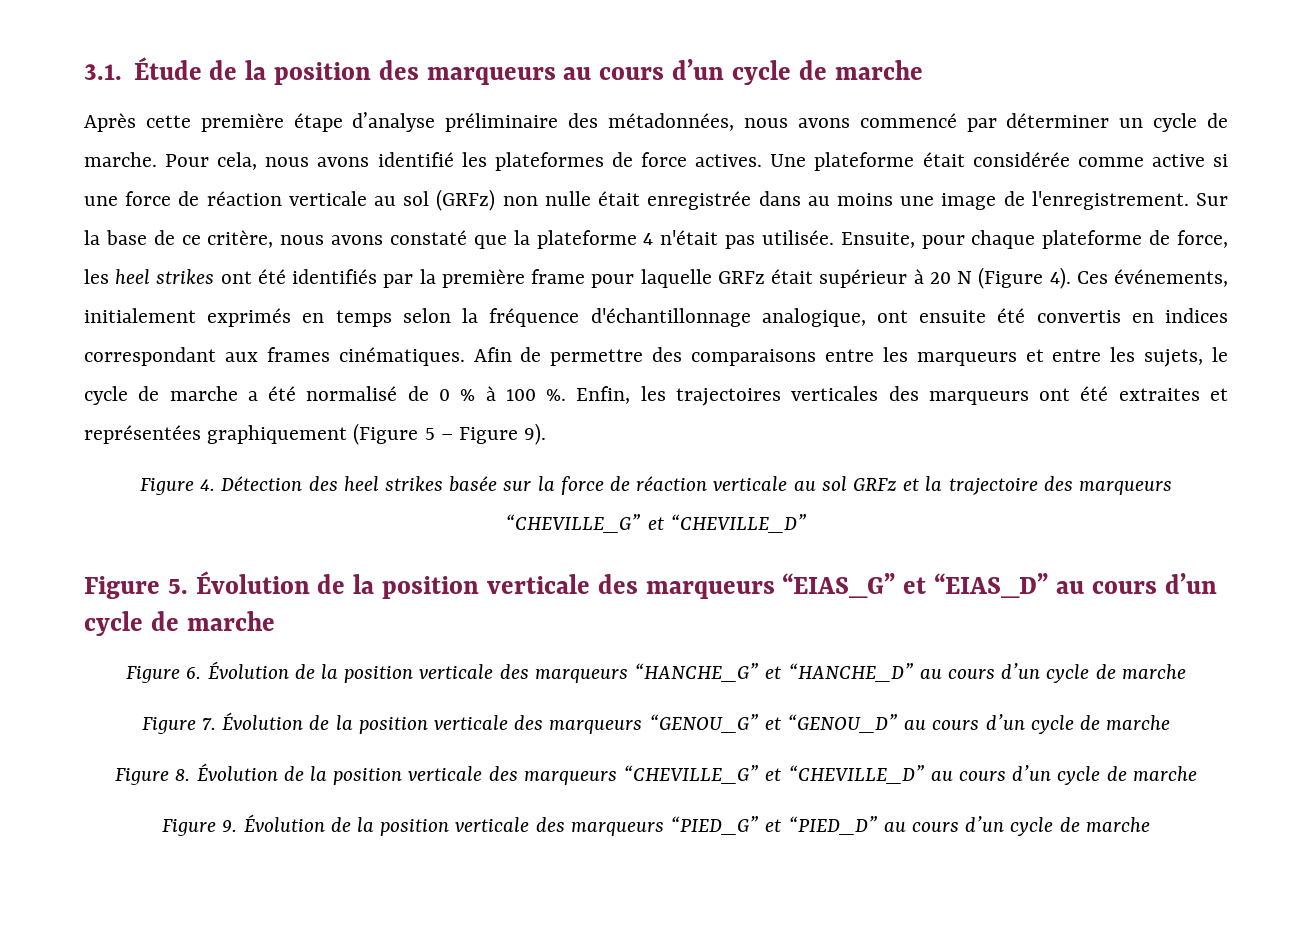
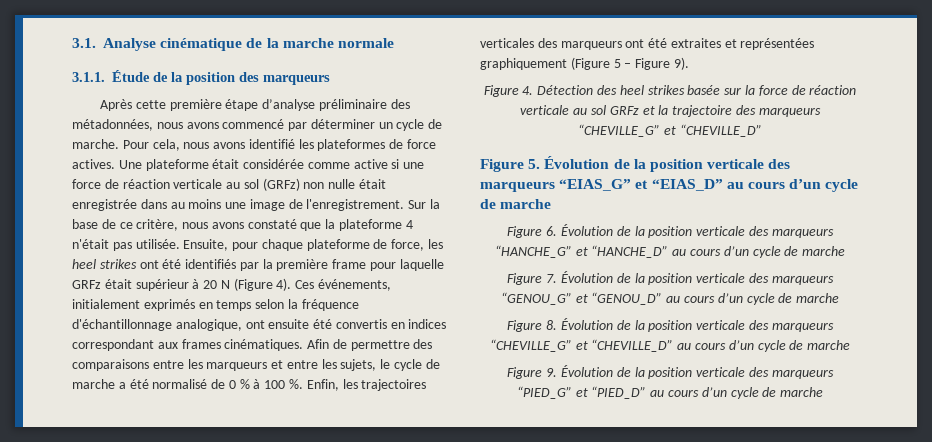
(122, 72) none -> [103,38,394,51] [72,72,105,82] Analyse cinématique de la marche normale // 3.1.1.
[563,59,923,85] au cours d’un cycle de marche -> (330, 80) none

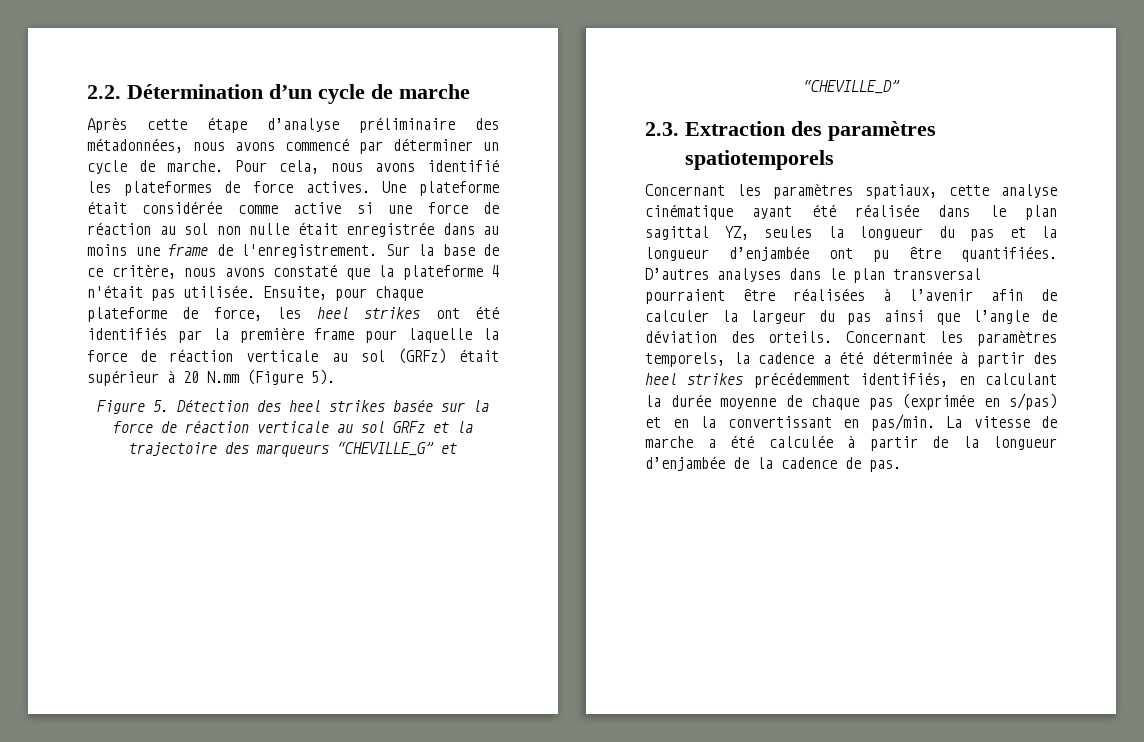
[72,38,394,51] [72,70,330,85] 3.1. Analyse cinématique de la marche normale // 3.1.1. Étude de la position des marqueurs -> [87,84,471,104] 2.2. Détermination d’un cycle de marche
[169,99,222,111] première -> (187, 124) none
[173,178,300,191] verticale au sol (GRFz) -> [159,223,208,235] au sol
[249,199,285,211] image -> [168,244,208,256] frame
[72,278,392,291] [72,299,359,311] [72,319,447,331] [72,339,433,351] [72,359,440,371] [72,379,427,391] [480,38,815,50] [480,57,689,70] [483,85,534,97] GRFz était supérieur à 20 N (Figure 4). Ces événements, initialement exprimés en temps selon la fréquence d'échantillonnage analogique, ont ensuite été convertis en indices correspondant aux frames cinématiques. Afin de permettre des comparaisons entre les marqueurs et entre les sujets, le cycle de marche a été normalisé de 0 % à 100 %. Enfin, les trajectoires verticales des marqueurs ont été extraites et représentées graphiquement (Figure 5 – Figure 9). // Figure 4. -> [482,328,499,340] [87,348,500,364] [87,369,335,386] [97,400,169,414] la force de réaction verticale au sol (GRFz) était supérieur à 20 N.mm (Figure 5). // Figure 5.
[480,156,791,172] [480,179,859,192] [480,199,552,209] [507,224,834,238] [494,245,846,258] [507,271,834,285] [500,292,840,305] [507,318,834,332] [489,339,851,352] [507,365,834,379] [516,386,824,399] Figure 5. Évolution de la position verticale des marqueurs “EIAS_G” et “EIAS_D” au cours d’un cycle de marche // Figure 6. Évolution de la position verticale des marqueurs “HANCHE_G” et “HANCHE_D” au cours d’un cycle de marche // Figure 7. Évolution de la position verticale des marqueurs “GENOU_G” et “GENOU_D” au cours d’un cycle de marche // Figure 8. Évolution de la position verticale des marqueurs “CHEVILLE_G” et “CHEVILLE_D” au cours d’un cycle de marche // Figure 9. Évolution de la position verticale des marqueurs “PIED_G” et “PIED_D” au cours d’un cycle de marche -> [645,121,937,141] [685,150,835,170] [645,183,1057,199] [645,204,1057,220] [645,226,1057,241] [645,246,1057,262] [645,268,981,283] [645,288,1057,304] [645,310,1057,325] [645,330,1057,346] [645,351,1057,367] [645,372,1057,388] [645,393,1057,410] [645,414,1057,431] [645,435,1057,451] [645,456,901,472] 2.3. Extraction des paramètres spatiotemporels // Concernant les paramètres spatiaux, cette analyse cinématique ayant été réalisée dans le plan sagittal YZ, seules la longueur du pas et la longueur d’enjambée ont pu être quantifiées. D’autres analyses dans le plan transversal pourraient être réalisées à l’avenir afin de calculer la largeur du pas ainsi que l’angle de déviation des orteils. Concernant les paramètres temporels, la cadence a été déterminée à partir des heel strikes précédemment identifiés, en calculant la durée moyenne de chaque pas (exprimée en s/pas) et en la convertissant en pas/min. La vitesse de marche a été calculée à partir de la longueur d’enjambée de la cadence de pas.

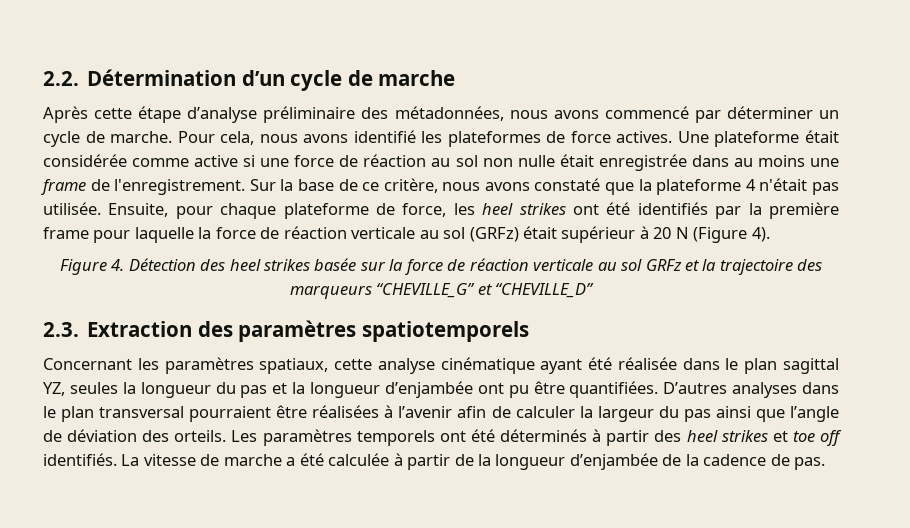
[207,369,335,385] N.mm (Figure 5). -> [675,227,770,243] N (Figure 4).
[153,400,169,412] 5. -> [111,259,125,271] 4.
[845,330,1057,346] [645,351,952,367] Concernant les paramètres temporels, la cadence a été déterminée -> [231,429,588,446] Les paramètres temporels ont été déterminés
[753,372,1057,388] [645,393,1057,410] [645,414,935,431] précédemment identifiés, en calculant la durée moyenne de chaque pas (exprimée en s/pas) et en la convertissant en pas/min. -> [772,430,843,446] [43,453,117,466] et toe off identifiés.

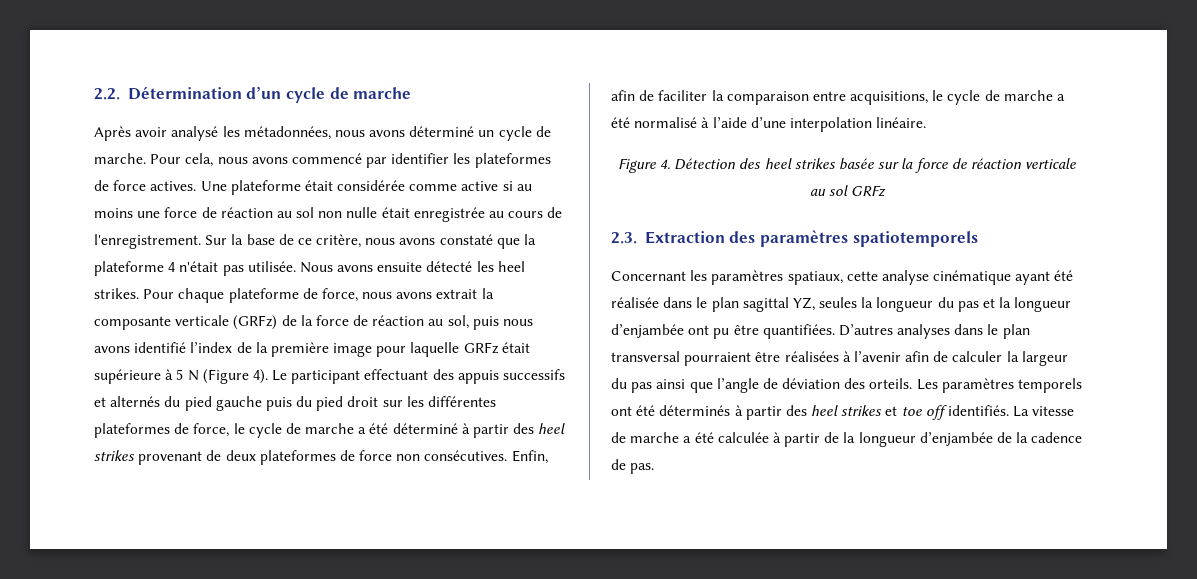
[94,106,813,123] cette étape d’analyse préliminaire des métadonnées, nous avons commencé par déterminer -> [135,126,475,141] avoir analysé les métadonnées, nous avons déterminé
[353,130,416,143] identifié -> [291,153,450,168] commencé par identifier
(256, 161) none -> [516,184,532,191] [94,208,133,218] au moins
[691,155,839,167] [41,179,86,195] dans au moins une frame -> [489,211,544,218] au cours
[108,202,839,219] [43,226,770,243] Ensuite, pour chaque plateforme de force, les heel strikes ont été identifiés par la première frame pour laquelle la force de réaction verticale au sol (GRFz) était supérieur à 20 N (Figure 4). -> [299,261,525,273] [94,288,494,303] [94,315,534,330] [94,342,530,357] [94,369,566,384] [94,396,497,411] [94,423,566,438] [94,450,548,465] [611,90,1066,105] [611,117,927,132] Nous avons ensuite détecté les heel strikes. Pour chaque plateforme de force, nous avons extrait la composante verticale (GRFz) de la force de réaction au sol, puis nous avons identifié l’index de la première image pour laquelle GRFz était supérieure à 5 N (Figure 4). Le participant effectuant des appuis successifs et alternés du pied gauche puis du pied droit sur les différentes plateformes de force, le cycle de marche a été déterminé à partir des heel strikes provenant de deux plateformes de force non consécutives. Enfin, afin de faciliter la comparaison entre acquisitions, le cycle de marche a été normalisé à l’aide d’une interpolation linéaire.
[684,259,823,275] [289,283,595,299] et la trajectoire des marqueurs “CHEVILLE_G” et “CHEVILLE_D” -> (887, 191) none

